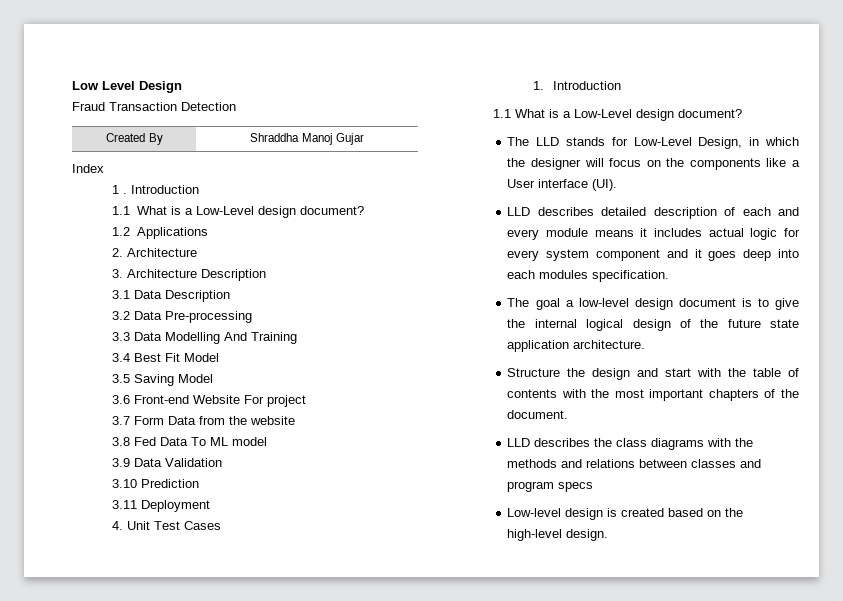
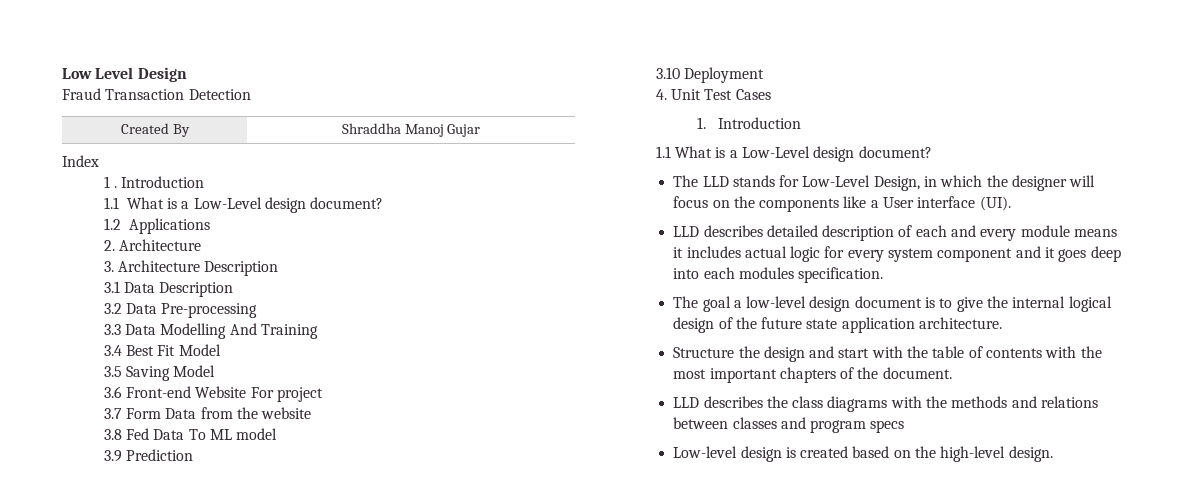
[134,458,223,467] Data Validation -> [125,449,193,461] Prediction
[141,479,200,488] [112,500,138,509] Prediction // 3.11 -> (680, 73) none

